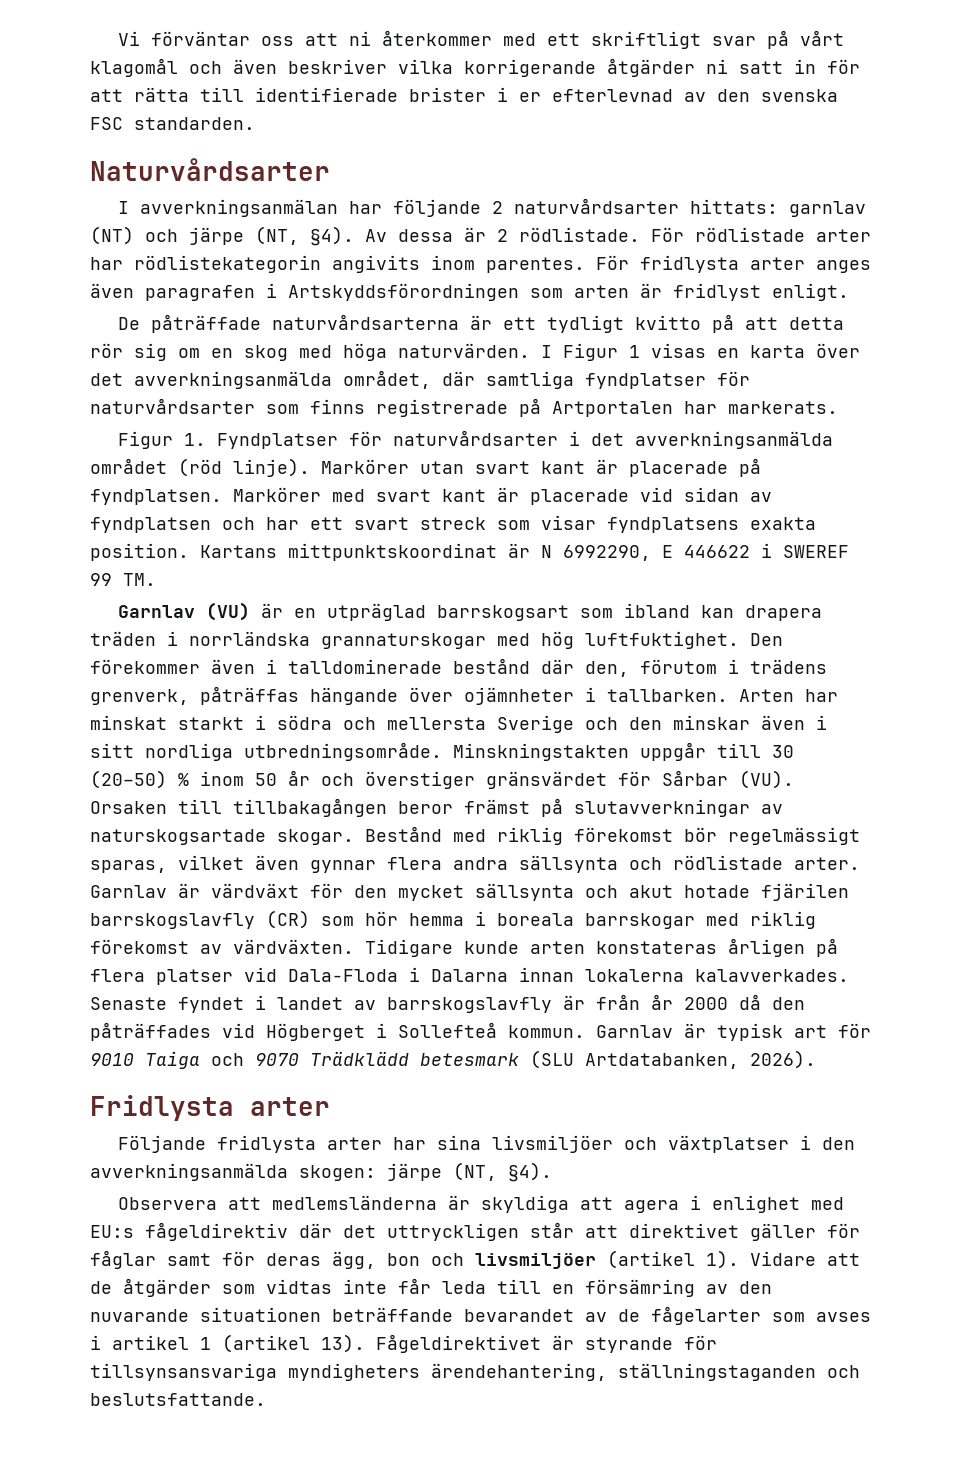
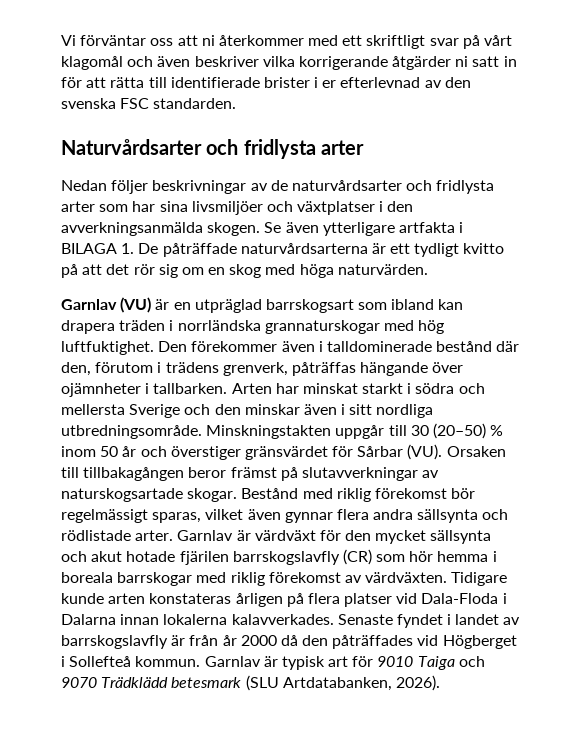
[118,198,867,217] [90,226,871,246] [90,255,871,273] [90,283,849,301] // I avverkningsanmälan har följande 2 naturvårdsarter hittats: garnlav (NT) och järpe (NT, §4). Av dessa är 2 rödlistade. För rödlistade arter har rödlistekategorin angivits inom parentes. För fridlysta arter anges även paragrafen i Artskyddsförordningen som arten är fridlyst enligt. // -> [206,139,364,159] [61,180,495,194] [61,201,414,215] [61,222,464,236] [61,243,135,254] och fridlysta arter // Nedan följer beskrivningar av de naturvårdsarter och fridlysta arter som har sina livsmiljöer och växtplatser i den avverkningsanmälda skogen. Se även ytterligare artfakta i BILAGA 1.
[789,317,845,330] detta -> [106,264,130,275] det
[541,343,860,361] [90,370,750,389] [90,398,838,417] [118,430,834,449] [90,458,761,477] [90,487,772,505] [90,515,816,533] [90,543,849,561] [90,573,156,586] I Figur 1 visas en karta över det avverkningsanmälda området, där samtliga fyndplatser för naturvårdsarter som finns registrerade på Artportalen har markerats. // Figur 1. Fyndplatser för naturvårdsarter i det avverkningsanmälda området (röd linje). Markörer utan svart kant är placerade på fyndplatsen. Markörer med svart kant är placerade vid sidan av fyndplatsen och har ett svart streck som visar fyndplatsens exakta position. Kartans mittpunktskoordinat är N 6992290, E 446622 i SWEREF 99 TM. -> (428, 269) none
[90,1095,330,1121] [118,1135,856,1153] [90,1162,552,1182] [118,1195,845,1213] [90,1222,860,1241] [90,1250,860,1269] [90,1278,772,1297] [90,1306,871,1325] [90,1334,717,1353] [90,1363,860,1381] [90,1393,266,1406] // Fridlysta arter // Följande fridlysta arter har sina livsmiljöer och växtplatser i den avverkningsanmälda skogen: järpe (NT, §4). // Observera att medlemsländerna är skyldiga att agera i enlighet med EU:s fågeldirektiv där det uttryckligen står att direktivet gäller för fåglar samt för deras ägg, bon och livsmiljöer (artikel 1). Vidare att de åtgärder som vidtas inte får leda till en försämring av den nuvarande situationen beträffande bevarandet av de fågelarter som avses i artikel 1 (artikel 13). Fågeldirektivet är styrande för tillsynsansvariga myndigheters ärendehantering, ställningstaganden och beslutsfattande. -> (440, 683) none

